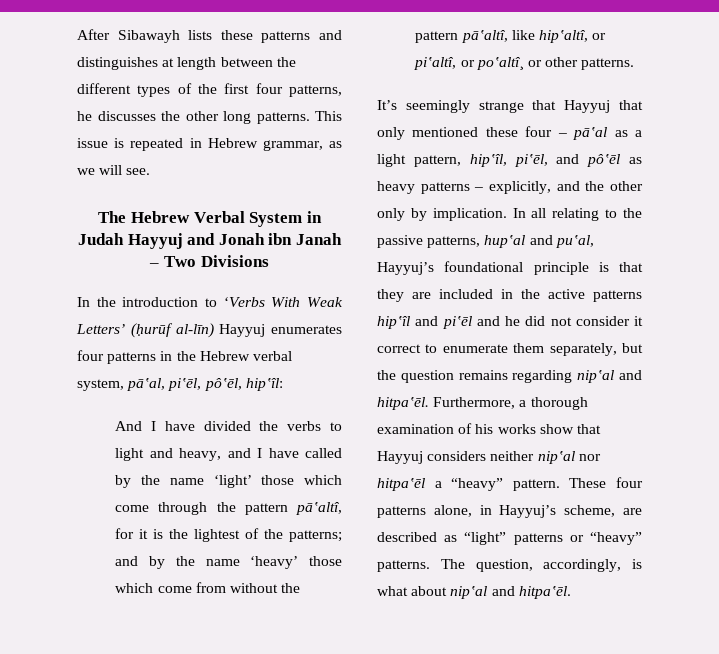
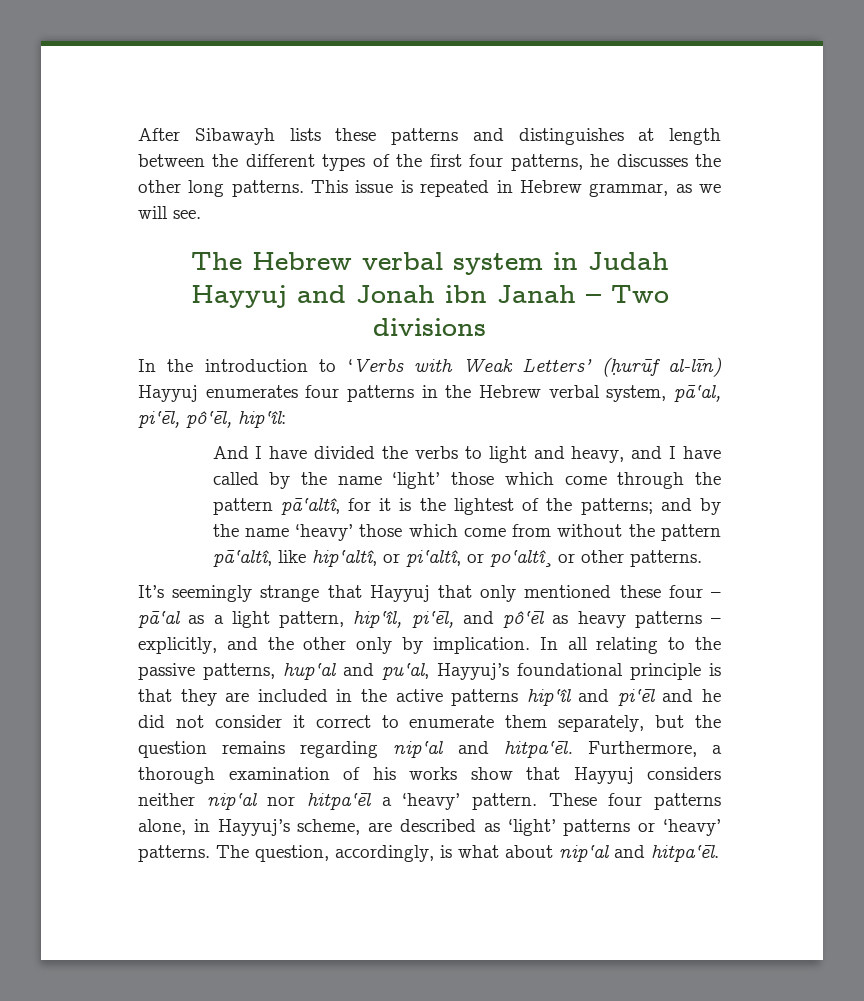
[193,211,303,227] Verbal System -> [361,252,543,275] verbal system
[200,255,269,267] Divisions -> [373,318,486,336] divisions
[271,297,301,307] With -> [414,359,454,372] with
[451,478,504,491] “heavy” -> [402,793,461,810] ‘heavy’
[464,532,507,545] “light” -> [507,819,556,836] ‘light’
[590,532,642,545] “heavy” -> [663,819,721,836] ‘heavy’

